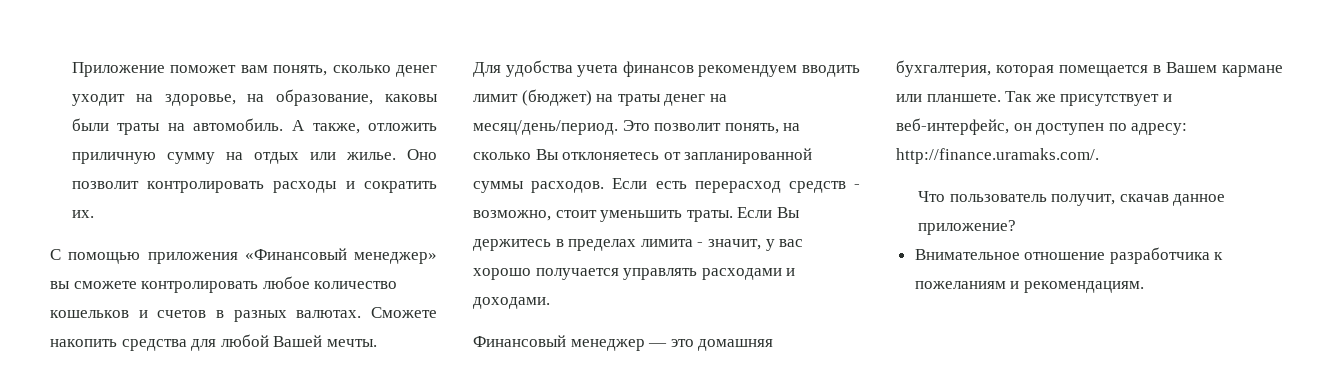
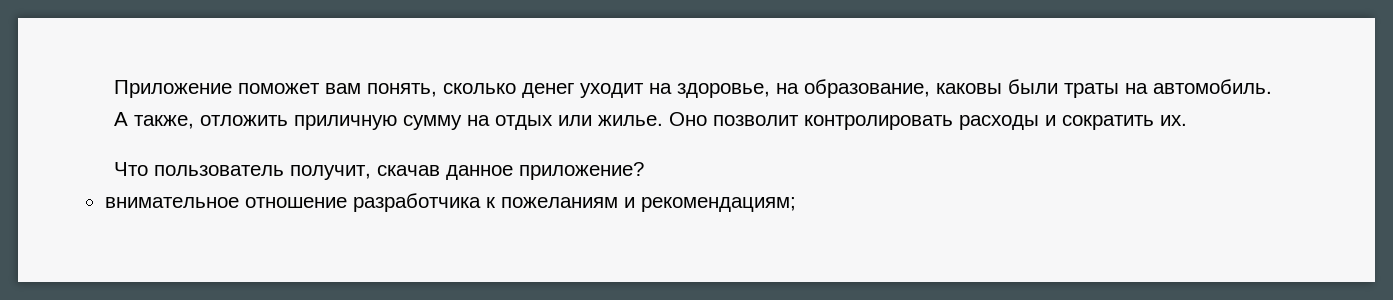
[50,248,437,264] [50,276,398,293] [50,307,437,322] [50,334,377,351] [473,60,860,77] [473,89,727,106] [473,120,801,135] [473,148,813,164] [473,178,860,193] [473,207,800,222] [473,239,804,251] [473,268,796,280] [473,297,550,309] [473,335,774,351] [896,60,1283,77] [896,91,1172,106] [896,118,1188,135] [896,148,1099,164] // С помощью приложения «Финансовый менеджер» вы сможете контролировать любое количество кошельков и счетов в разных валютах. Сможете накопить средства для любой Вашей мечты. // Для удобства учета финансов рекомендуем вводить лимит (бюджет) на траты денег на месяц/день/период. Это позволит понять, на сколько Вы отклоняетесь от запланированной суммы расходов. Если есть перерасход средств - возможно, стоит уменьшить траты. Если Вы держитесь в пределах лимита - значит, у вас хорошо получается управлять расходами и доходами. // Финансовый менеджер — это домашняя бухгалтерия, которая помещается в Вашем кармане или планшете. Так же присутствует и веб-интерфейс, он доступен по адресу: http://finance.uramaks.com/. -> (1187, 120) none
[914,249,1020,260] Внимательное -> [104,197,239,208] внимательное
[1023,281,1144,293] рекомендациям. -> [640,197,796,212] рекомендациям;

